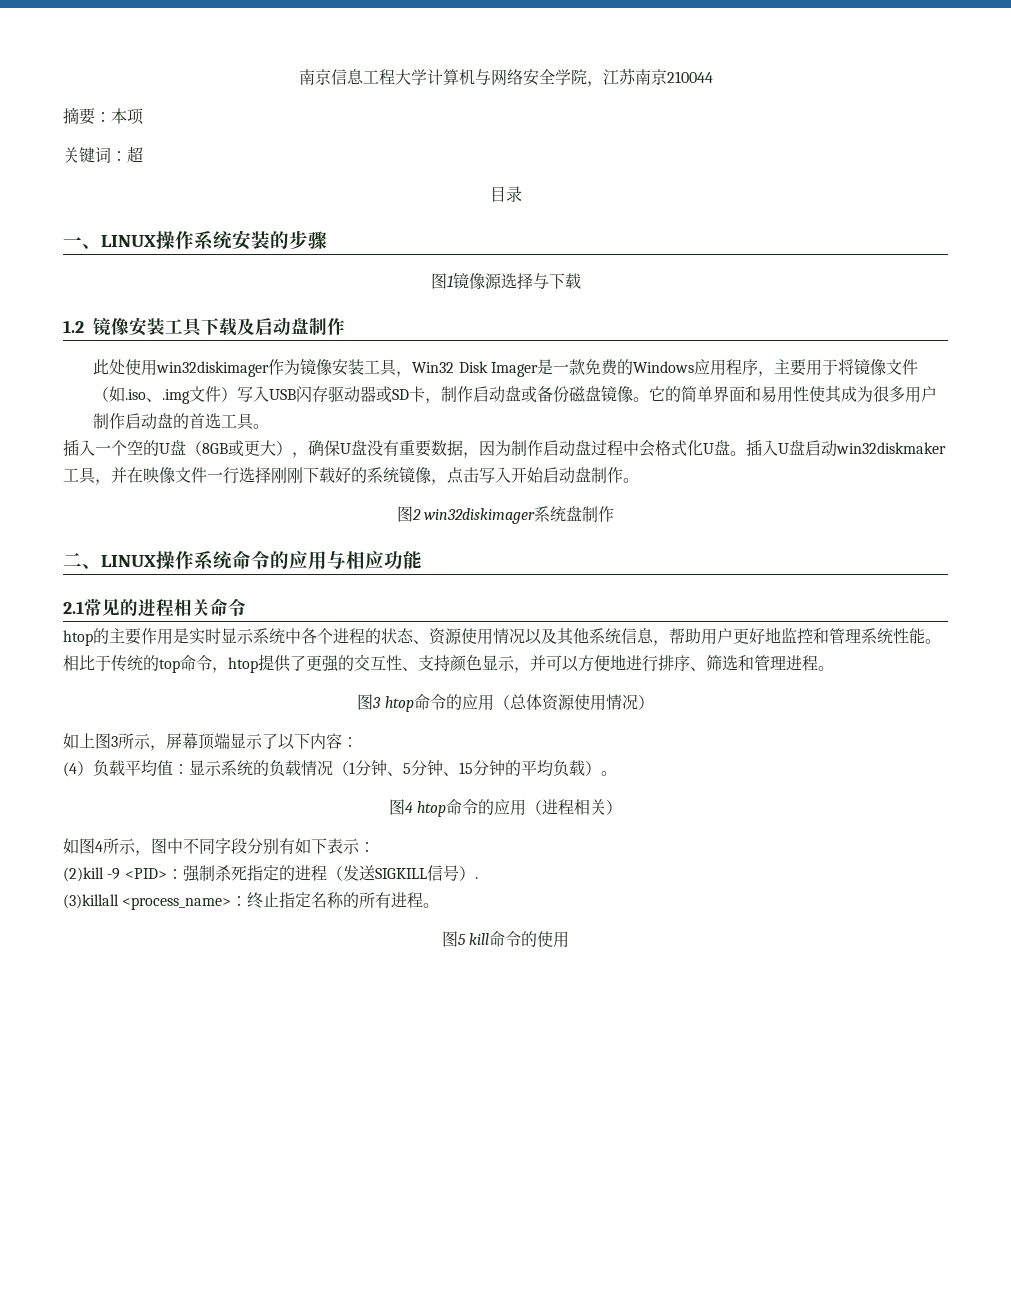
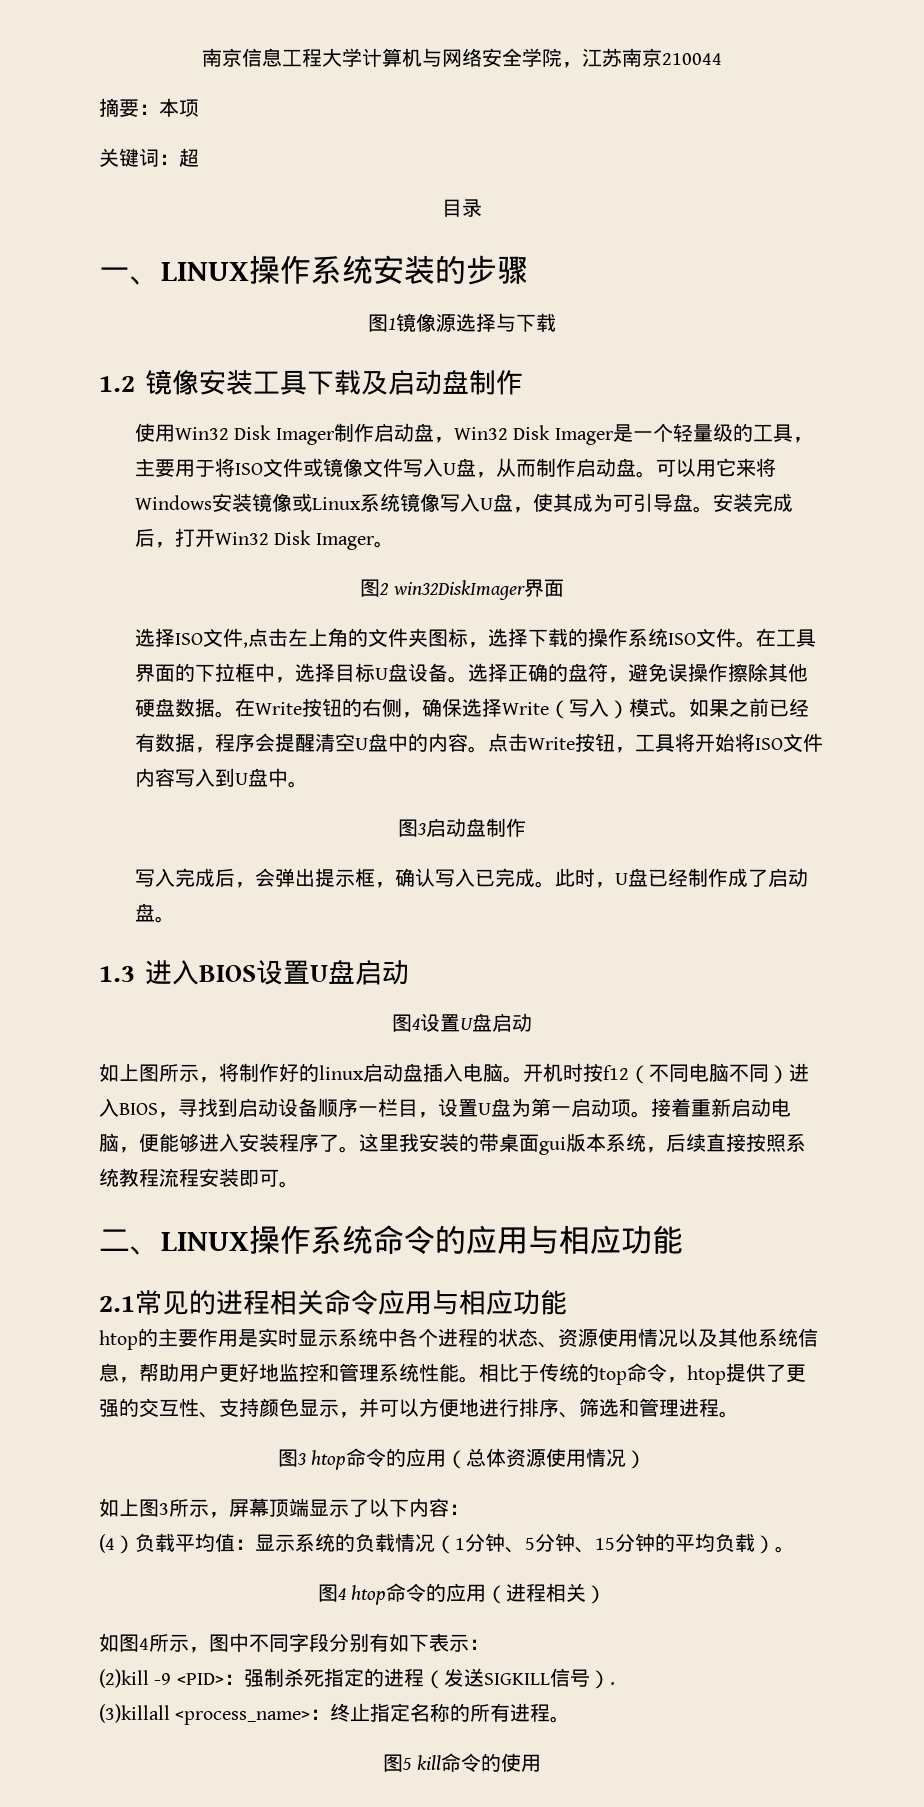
[93,358,398,377] 此处使用win32diskimager作为镜像安装工具 -> [134,423,434,445] 使用Win32 Disk Imager制作启动盘
[569,358,919,377] [93,385,938,404] [93,413,270,430] [63,439,946,458] [63,466,639,485] [396,506,615,524] 款免费的Windows应用程序，主要用于将镜像文件（如.iso、.img文件）写入USB闪存驱动器或SD卡，制作启动盘或备份磁盘镜像。它的简单界面和易用性使其成为很多用户制作启动盘的首选工具。 // 插入一个空的U盘（8GB或更大），确保U盘没有重要数据，因为制作启动盘过程中会格式化U盘。插入U盘启动win32diskmaker工具，并在映像文件一行选择刚刚下载好的系统镜像，点击写入开始启动盘制作。 // 图2 win32diskimager系统盘制作 -> [652,423,813,443] [134,458,776,478] [134,493,793,513] [134,528,394,550] [360,579,564,600] [134,628,816,648] [134,663,808,683] [134,698,809,719] [134,733,823,753] [134,768,308,788] [398,818,526,837] [134,868,808,888] [134,903,175,923] [99,960,409,985] [392,1013,532,1032] [99,1063,809,1084] [99,1098,791,1118] [99,1133,806,1155] [99,1168,299,1188] 个轻量级的工具，主要用于将ISO文件或镜像文件写入U盘，从而制作启动盘。可以用它来将Windows安装镜像或Linux系统镜像写入U盘，使其成为可引导盘。安装完成后，打开Win32 Disk Imager。 // 图2 win32DiskImager界面 // 选择ISO文件,点击左上角的文件夹图标，选择下载的操作系统ISO文件。在工具界面的下拉框中，选择目标U盘设备。选择正确的盘符，避免误操作擦除其他硬盘数据。在Write按钮的右侧，确保选择Write（写入）模式。如果之前已经有数据，程序会提醒清空U盘中的内容。点击Write按钮，工具将开始将ISO文件内容写入到U盘中。 // 图3启动盘制作 // 写入完成后，会弹出提示框，确认写入已完成。此时，U盘已经制作成了启动盘。 // 1.3进入BIOS设置U盘启动 // 图4设置U盘启动 // 如上图所示，将制作好的linux启动盘插入电脑。开机时按f12（不同电脑不同）进入BIOS，寻找到启动设备顺序一栏目，设置U盘为第一启动项。接着重新启动电脑，便能够进入安装程序了。这里我安装的带桌面gui版本系统，后续直接按照系统教程流程安装即可。
(246, 607) none -> [378,1290,567,1315] 应用与相应功能

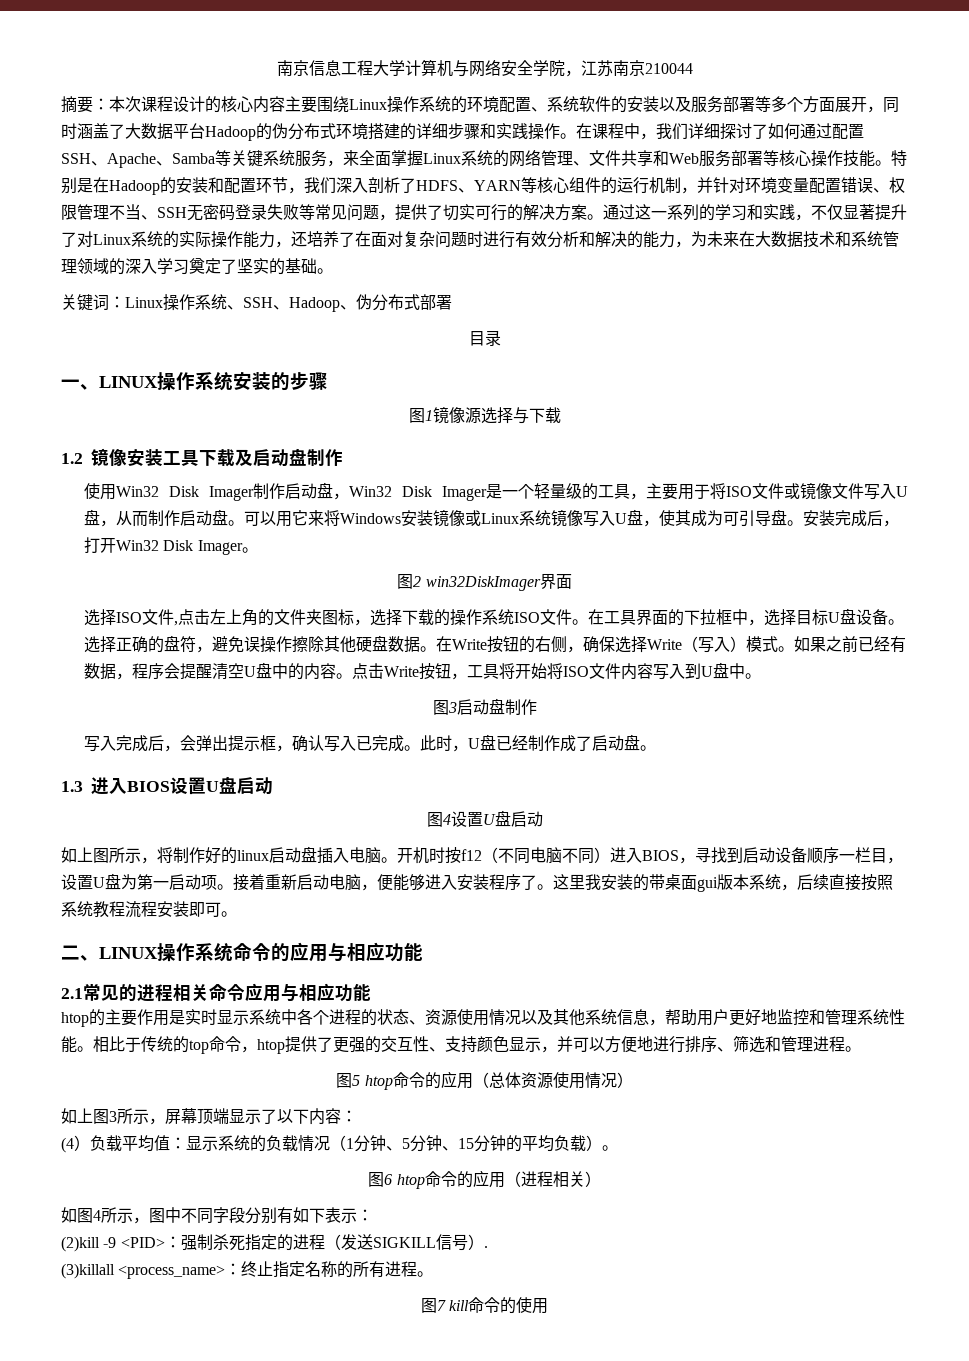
[179,99,199,117] [99,148,199,167] 项 // 关键词：超 -> [125,96,899,113] [61,123,864,141] [61,149,907,168] [61,177,905,195] [61,204,907,221] [61,231,899,248] [61,258,333,275] [61,294,452,312] 次课程设计的核心内容主要围绕Linux操作系统的环境配置、系统软件的安装以及服务部署等多个方面展开，同时涵盖了大数据平台Hadoop的伪分布式环境搭建的详细步骤和实践操作。在课程中，我们详细探讨了如何通过配置SSH、Apache、Samba等关键系统服务，来全面掌握Linux系统的网络管理、文件共享和Web服务部署等核心操作技能。特别是在Hadoop的安装和配置环节，我们深入剖析了HDFS、YARN等核心组件的运行机制，并针对环境变量配置错误、权限管理不当、SSH无密码登录失败等常见问题，提供了切实可行的解决方案。通过这一系列的学习和实践，不仅显著提升了对Linux系统的实际操作能力，还培养了在面对复杂问题时进行有效分析和解决的能力，为未来在大数据技术和系统管理领域的深入学习奠定了坚实的基础。 // 关键词：Linux操作系统、SSH、Hadoop、伪分布式部署
[296,1453,306,1465] 3 -> [352,1075,361,1086] 5
[337,1588,346,1600] 4 -> [384,1174,393,1185] 6
[402,1758,413,1770] 5 -> [436,1300,446,1311] 7

